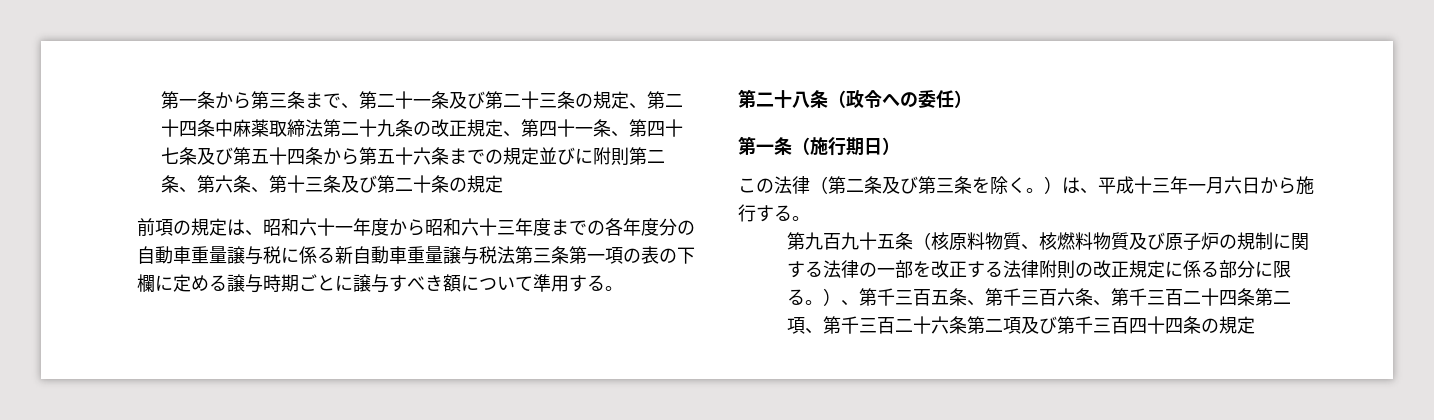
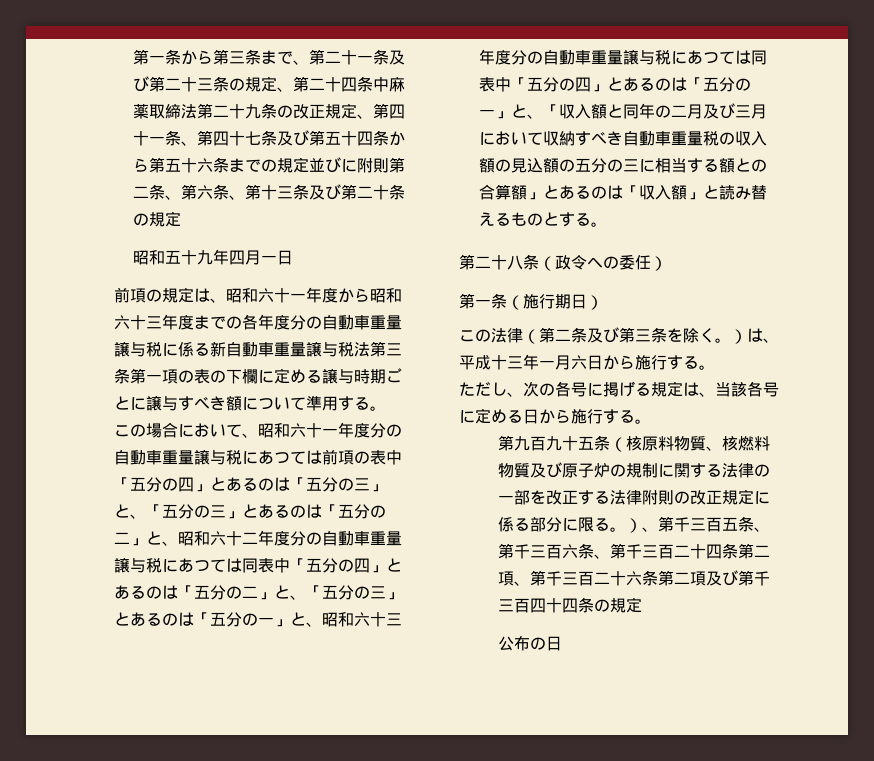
(504, 184) none -> [133,249,294,265] // 昭和五十九年四月一日
(623, 288) none -> [113,422,402,438] [113,449,402,465] [113,477,386,492] [113,504,386,519] [113,530,402,546] [113,557,402,573] [113,585,402,600] [113,612,402,627] [478,49,767,65] [478,77,751,92] [478,103,767,119] [478,131,767,146] [478,158,767,173] [478,184,767,200] [478,212,607,227] // この場合において、昭和六十一年度分の自動車重量譲与税にあつては前項の表中「五分の四」とあるのは「五分の三」と、「五分の三」とあるのは「五分の二」と、昭和六十二年度分の自動車重量譲与税にあつては同表中「五分の四」とあるのは「五分の二」と、「五分の三」とあるのは「五分の一」と、昭和六十三年度分の自動車重量譲与税にあつては同表中「五分の四」とあるのは「五分の一」と、「収入額と同年の二月及び三月において収納すべき自動車重量税の収入額の見込額の五分の三に相当する額との合算額」とあるのは「収入額」と読み替えるものとする。
(810, 218) none -> [459,381,779,397] [459,408,651,424] // ただし、次の各号に掲げる規定は、当該各号に定める日から施行する。
(1256, 325) none -> [498,635,563,651] // 公布の日

